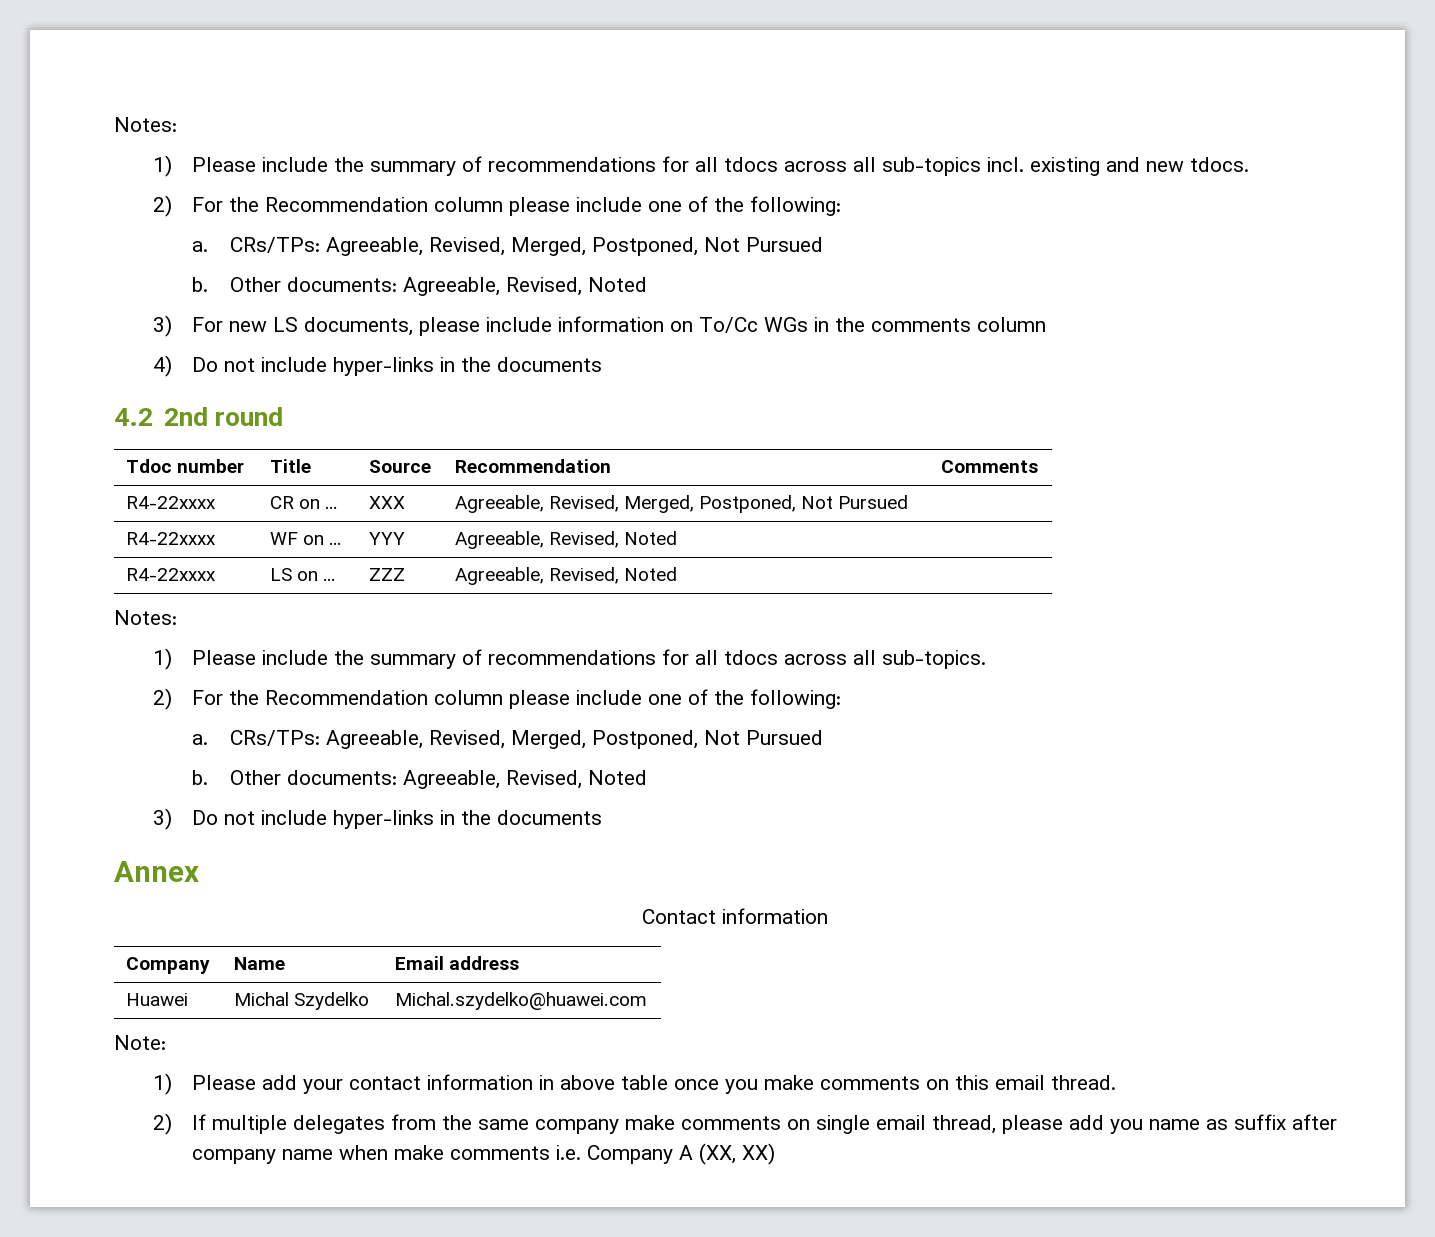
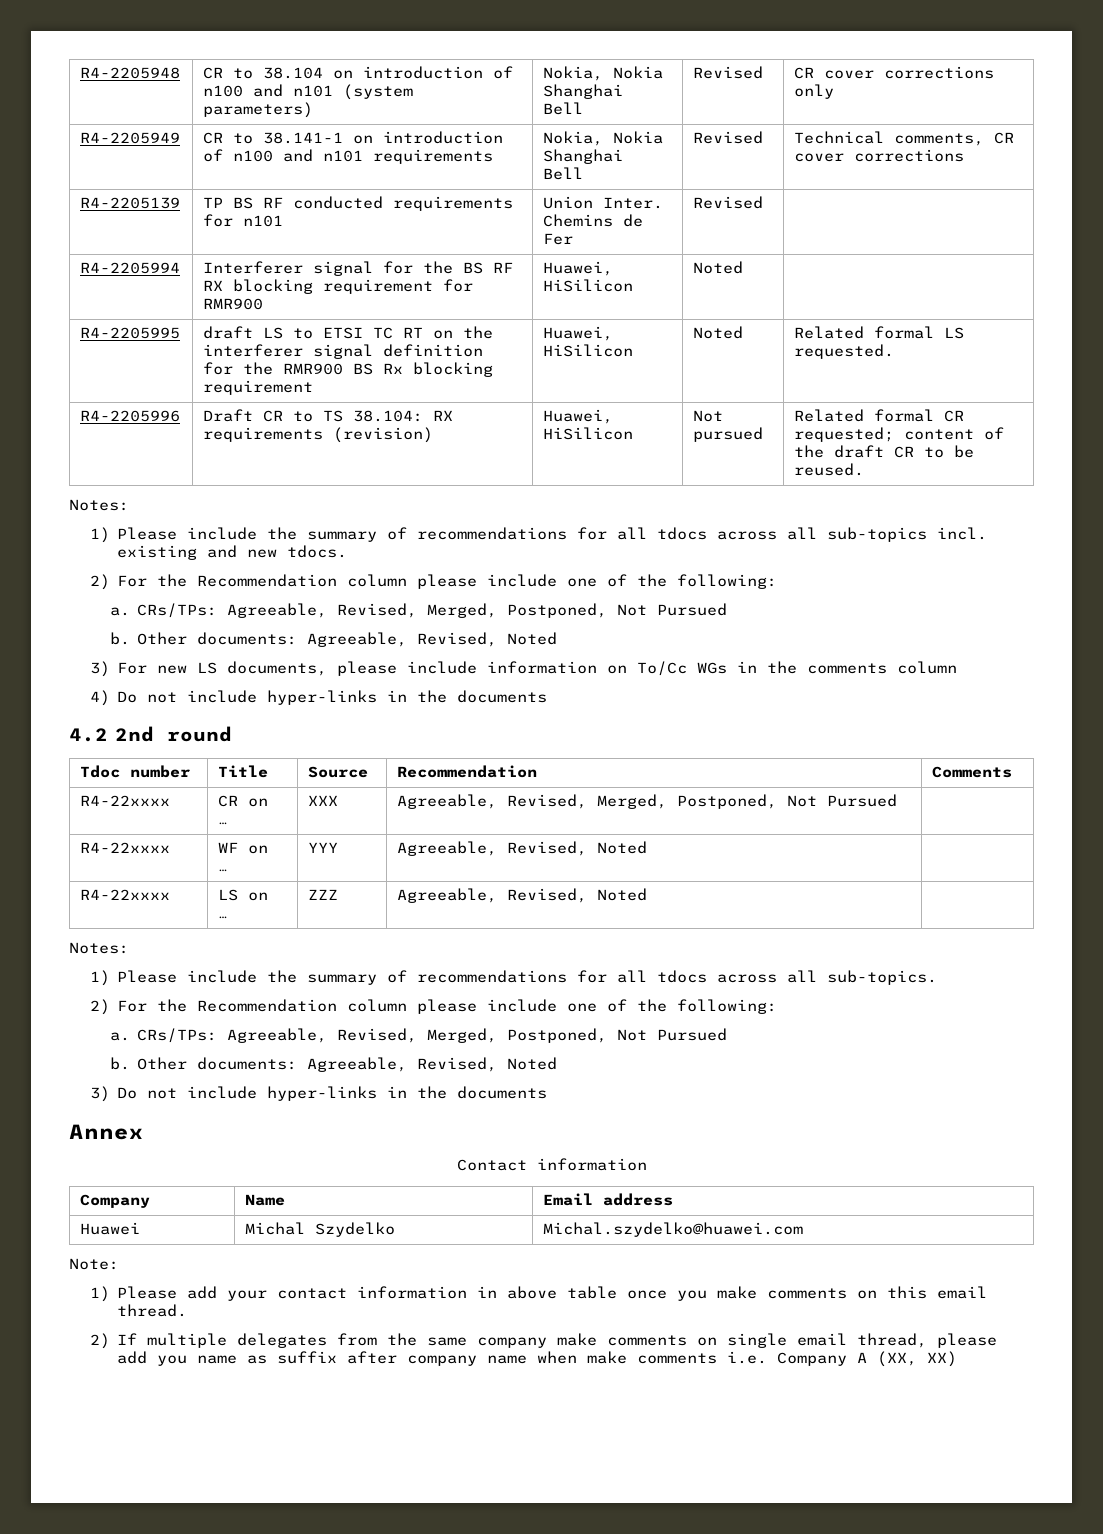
(114, 124) none -> [80,67,181,79] [203,66,514,79] [203,84,414,100] [203,102,314,118] [543,66,664,81] [543,84,624,99] [543,102,584,115] [693,66,764,79] [794,66,995,79] [794,84,835,99] [80,132,181,144] [203,131,504,144] [203,149,494,164] [543,131,664,146] [543,149,624,164] [543,167,584,180] [693,131,764,144] [794,131,1015,146] [794,149,965,162] [80,197,181,209] [203,196,514,211] [203,214,284,227] [543,196,664,209] [543,214,644,227] [543,233,574,245] [693,196,764,209] [80,262,181,274] [203,261,514,276] [203,279,474,294] [203,298,264,310] [543,261,614,276] [543,279,634,292] [693,261,744,274] [80,327,181,339] [203,326,494,339] [203,344,484,359] [203,362,494,377] [203,380,314,395] [543,326,614,341] [543,344,634,357] [693,326,744,339] [794,326,965,339] [794,344,895,359] [80,410,181,422] [203,409,454,422] [203,427,434,443] [543,409,614,424] [543,427,634,440] [693,410,724,422] [693,427,764,442] [794,409,965,422] [794,427,1005,442] [794,445,975,458] [794,463,865,476] R4-2205948 | CR to 38.104 on introduction of n100 and n101 (system parameters) | Nokia, Nokia Shanghai Bell | Revised | CR cover corrections only // R4-2205949 | CR to 38.141-1 on introduction of n100 and n101 requirements | Nokia, Nokia Shanghai Bell | Revised | Technical comments, CR cover corrections // R4-2205139 | TP BS RF conducted requirements for n101 | Union Inter. Chemins de Fer | Revised | // R4-2205994 | Interferer signal for the BS RF RX blocking requirement for RMR900 | Huawei, HiSilicon | Noted | // R4-2205995 | draft LS to ETSI TC RT on the interferer signal definition for the RMR900 BS Rx blocking requirement | Huawei, HiSilicon | Noted | Related formal LS requested. // R4-2205996 | Draft CR to TS 38.104: RX requirements (revision) | Huawei, HiSilicon | Not pursued | Related formal CR requested; content of the draft CR to be reused. //

